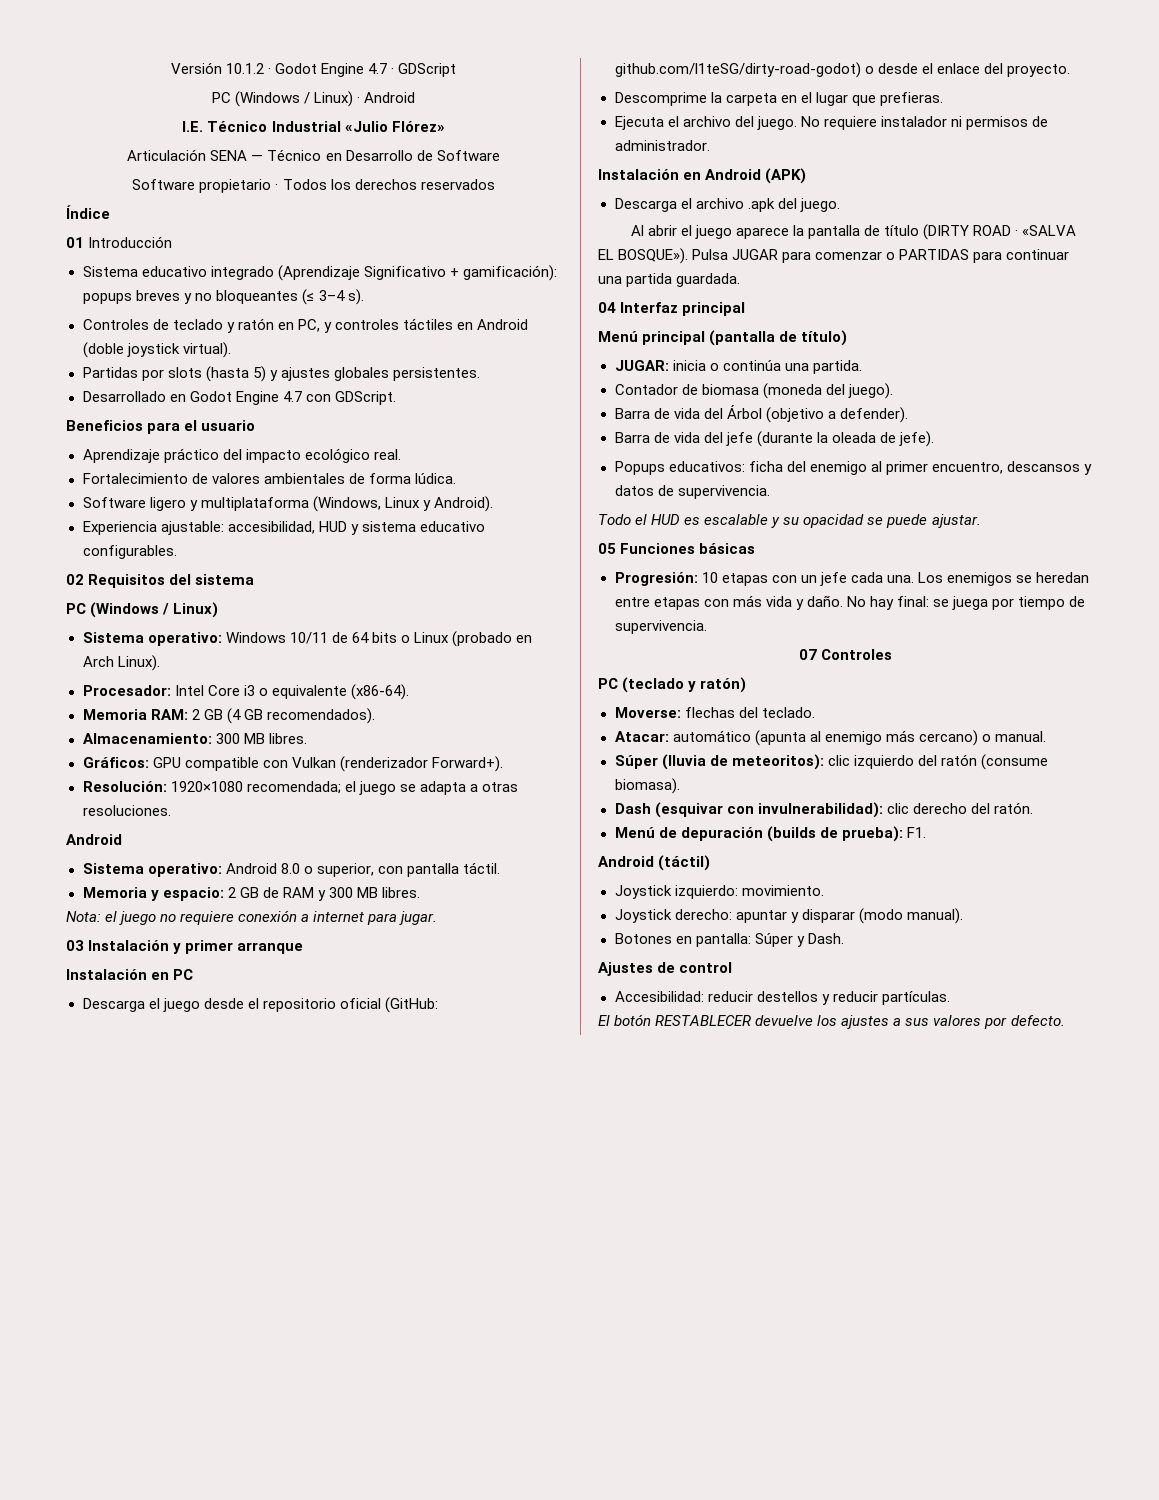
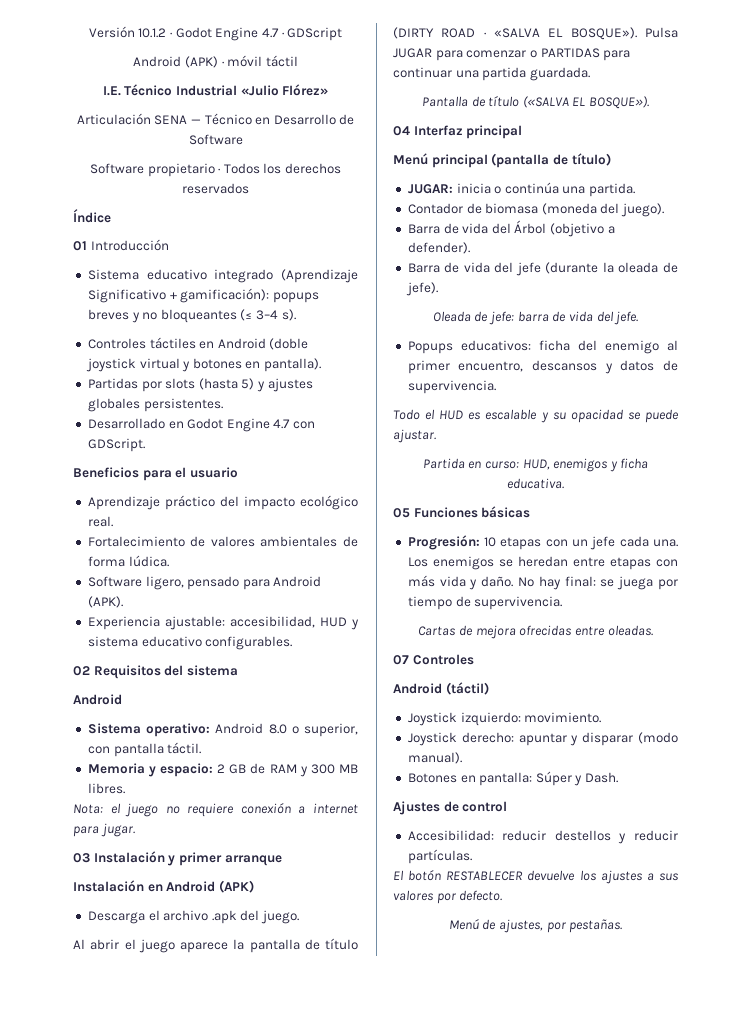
[211,91,416,107] PC (Windows / Linux) · Android -> [133,55,298,68] Android (APK) · móvil táctil
[152,318,399,333] de teclado y ratón en PC, y controles -> (146, 343) none
[182,342,231,358] virtual). -> [139,358,322,372] virtual y botones en pantalla).
[149,496,493,512] ligero y multiplataforma (Windows, Linux y Android). -> [145,576,322,590] [87,596,123,608] ligero, pensado para Android (APK).
[66,602,219,618] [82,631,533,647] [82,655,160,671] [82,684,409,700] [82,708,375,724] [82,733,307,744] [82,756,503,772] [82,781,518,795] [82,805,171,816] // PC (Windows / Linux) // Sistema operativo: Windows 10/11 de 64 bits o Linux (probado en Arch Linux). // Procesador: Intel Core i3 o equivalente (x86-64). // Memoria RAM: 2 GB (4 GB recomendados). // Almacenamiento: 300 MB libres. // Gráficos: GPU compatible con Vulkan (renderizador Forward+). // Resolución: 1920×1080 recomendada; el juego se adapta a otras resoluciones. -> (238, 670) none
[66,969,194,980] [82,997,438,1013] [614,62,1070,78] [614,92,943,106] [614,116,1048,130] [614,140,710,151] // Instalación en PC // Descarga el juego desde el repositorio oficial (GitHub: github.com/l1teSG/dirty-road-godot) o desde el enlace del proyecto. // Descomprime la carpeta en el lugar que prefieras. // Ejecuta el archivo del juego. No requiere instalador ni permisos de administrador. -> (282, 860) none
(741, 280) none -> [421,96,650,109] // Pantalla de título («SALVA EL BOSQUE»).
(934, 439) none -> [432,311,639,325] // Oleada de jefe: barra de vida del jefe.
(981, 521) none -> [422,458,649,472] [507,478,564,489] // Partida en curso: HUD, enemigos y ficha educativa.
[798,649,893,660] [598,677,747,693] [614,707,815,718] [614,730,1046,746] [614,754,1048,770] [614,778,680,794] [614,802,1033,818] [614,826,926,842] 07 Controles // PC (teclado y ratón) // Moverse: flechas del teclado. // Atacar: automático (apunta al enemigo más cercano) o manual. // Súper (lluvia de meteoritos): clic izquierdo del ratón (consume biomasa). // Dash (esquivar con invulnerabilidad): clic derecho del ratón. // Menú de depuración (builds de prueba): F1. -> [418,625,653,639] [393,654,474,665] Cartas de mejora ofrecidas entre oleadas. // 07 Controles
(1065, 1020) none -> [448,919,623,933] // Menú de ajustes, por pestañas.

